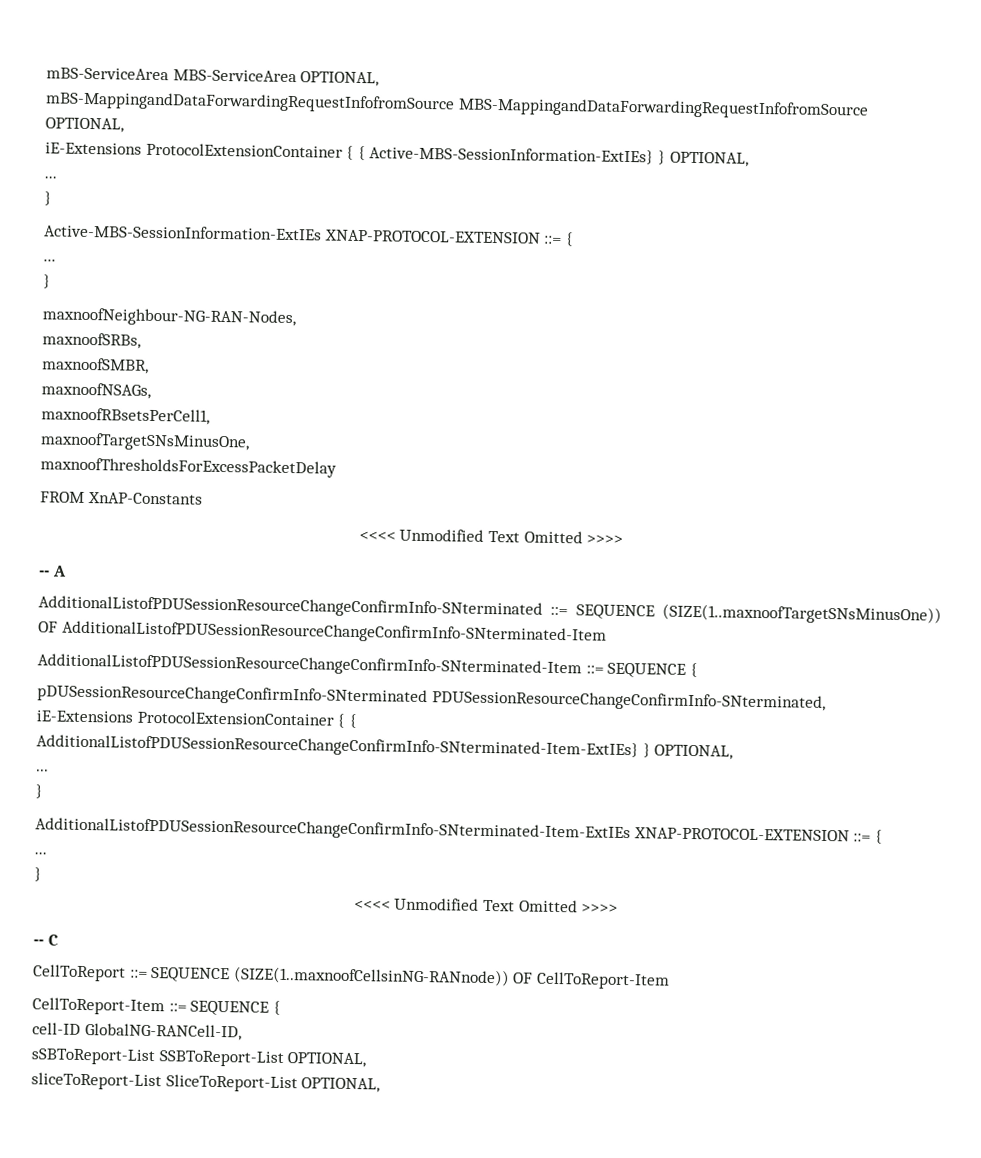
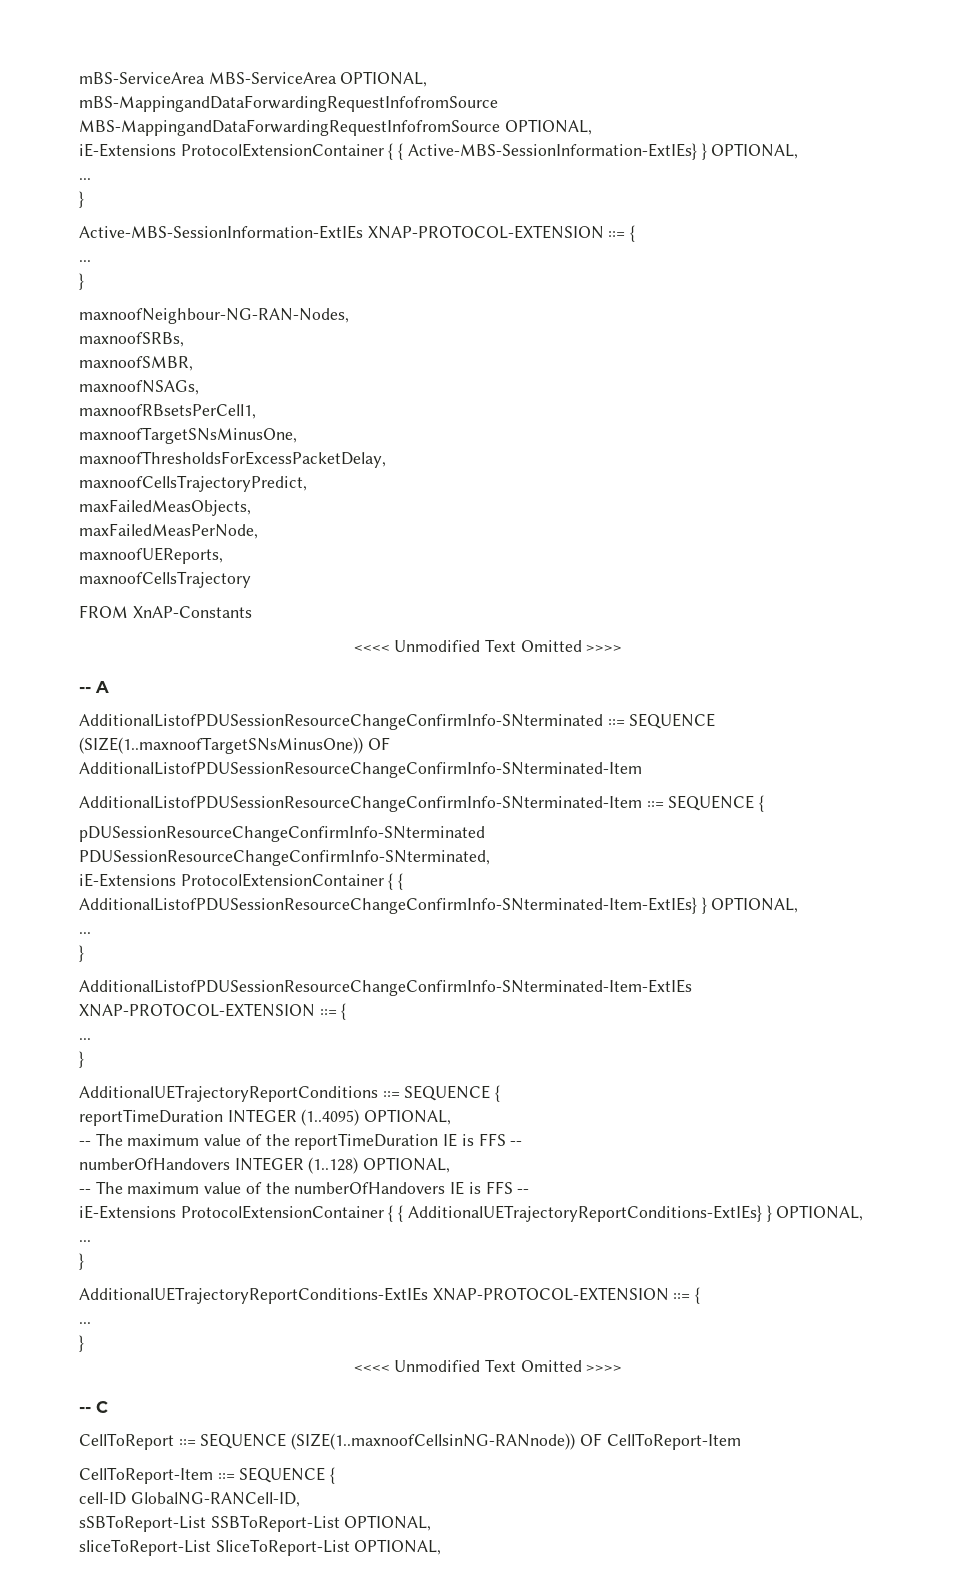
[40,457,337,478] maxnoofThresholdsForExcessPacketDelay -> [79,451,386,468] [79,475,307,492] [79,499,251,516] [79,523,258,539] [79,547,223,564] [79,571,251,588] maxnoofThresholdsForExcessPacketDelay, // maxnoofCellsTrajectoryPredict, // maxFailedMeasObjects, // maxFailedMeasPerNode, // maxnoofUEReports, // maxnoofCellsTrajectory
(42, 874) none -> [79,1085,501,1102] [79,1109,452,1126] [79,1133,523,1150] [79,1157,451,1174] [79,1181,530,1195] [79,1205,864,1222] [79,1240,91,1242] [79,1253,84,1270] [79,1287,701,1304] [79,1322,91,1324] [79,1335,84,1352] // AdditionalUETrajectoryReportConditions ::= SEQUENCE { // reportTimeDuration INTEGER (1..4095) OPTIONAL, // -- The maximum value of the reportTimeDuration IE is FFS -- // numberOfHandovers INTEGER (1..128) OPTIONAL, // -- The maximum value of the numberOfHandovers IE is FFS -- // iE-Extensions ProtocolExtensionContainer { { AdditionalUETrajectoryReportConditions-ExtIEs} } OPTIONAL, // ... // } // AdditionalUETrajectoryReportConditions-ExtIEs XNAP-PROTOCOL-EXTENSION ::= { // ... // }

